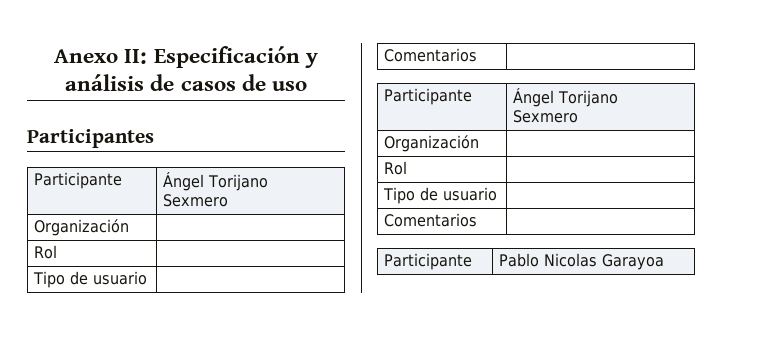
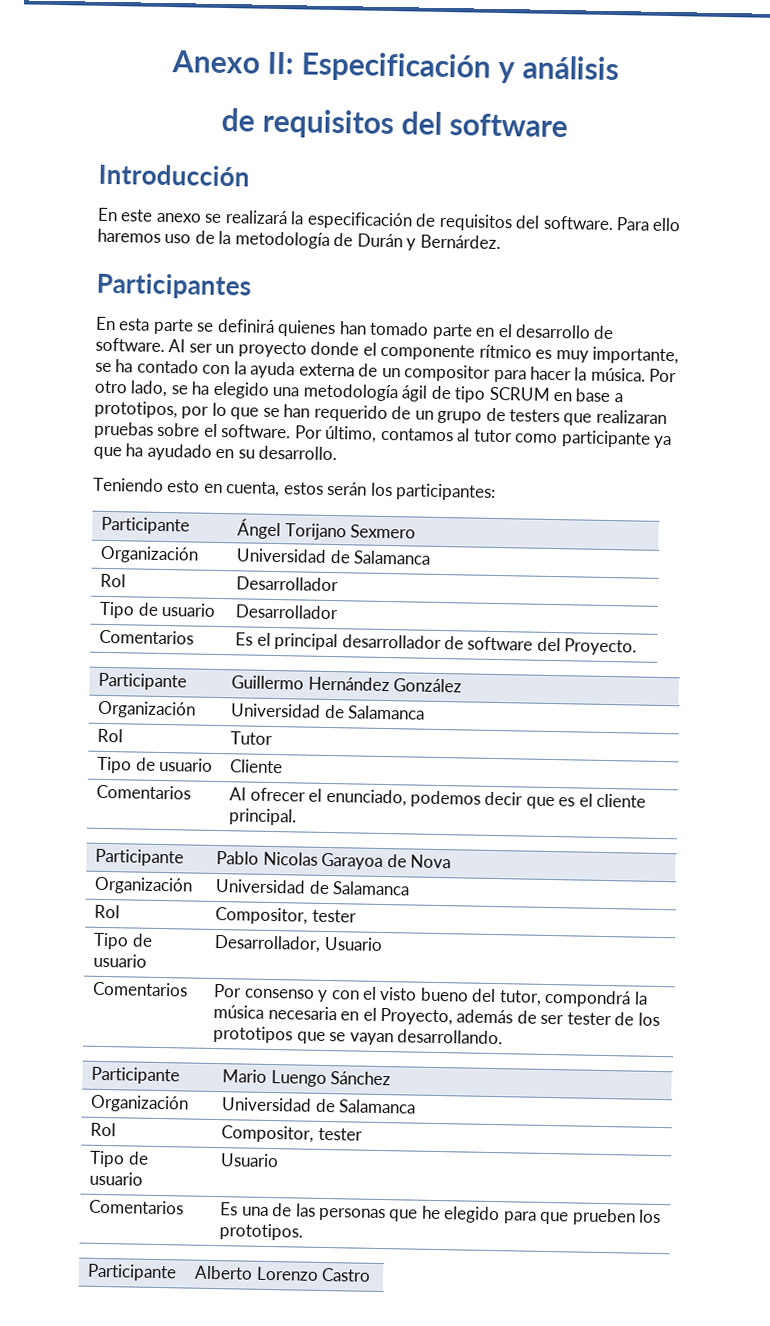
[150,74,307,91] [27,129,154,148] [34,172,123,189] [163,172,269,191] [163,194,229,207] [34,219,130,236] [34,245,58,259] [33,271,148,288] [384,48,478,62] [384,88,473,105] [513,88,619,107] [513,110,579,123] [384,135,480,152] [384,161,408,175] [383,187,498,204] [384,213,478,227] [384,253,473,270] [499,253,665,270] de casos de uso // Participantes // Participante | Ángel Torijano Sexmero // Organización | // Rol | // Tipo de usuario | // Comentarios | // Participante | Ángel Torijano Sexmero // Organización | // Rol | // Tipo de usuario | // Comentarios | // Participante | Pablo Nicolas Garayoa -> [220,107,569,140] [98,163,250,187] [97,207,682,232] [97,228,501,251] [96,272,251,300] [95,316,615,340] [95,337,680,365] [95,359,678,383] [94,380,623,403] [94,400,667,426] [94,421,673,449] [93,443,338,461] [93,477,497,501] [101,516,191,535] [237,518,417,541] [100,545,200,564] [236,548,432,565] [100,573,127,588] [236,576,340,592] [99,601,217,619] [235,604,340,620] [99,629,195,645] [235,632,638,656] [98,672,188,691] [231,675,463,693] [97,700,197,719] [231,703,426,720] [97,728,124,743] [230,731,274,746] [96,756,214,774] [230,759,284,774] [96,784,192,800] [229,787,647,810] [229,808,298,826] [95,848,185,867] [216,851,452,871] [94,876,194,895] [215,878,411,896] [94,904,121,919] [215,906,357,925] [93,932,153,950] [93,953,148,968] [214,934,383,953] [92,981,189,997] [213,983,648,1008] [213,1004,660,1026] [213,1025,504,1046] [91,1066,181,1085] [222,1069,392,1088] [90,1094,190,1113] [221,1097,417,1114] [90,1122,117,1137] [221,1125,363,1143] [89,1150,149,1168] [89,1171,144,1186] [220,1153,280,1168] [89,1199,185,1215] [220,1202,662,1226] [219,1223,304,1241] [87,1263,178,1282] [194,1265,372,1282] // de requisitos del software // Introducción // En este anexo se realizará la especificación de requisitos del software. Para ello haremos uso de la metodología de Durán y Bernárdez. // Participantes // En esta parte se definirá quienes han tomado parte en el desarrollo de software. Al ser un proyecto donde el componente rítmico es muy importante, se ha contado con la ayuda externa de un compositor para hacer la música. Por otro lado, se ha elegido una metodología ágil de tipo SCRUM en base a prototipos, por lo que se han requerido de un grupo de testers que realizaran pruebas sobre el software. Por último, contamos al tutor como participante ya que ha ayudado en su desarrollo. // Teniendo esto en cuenta, estos serán los participantes: // Participante | Ángel Torijano Sexmero // Organización | Universidad de Salamanca // Rol | Desarrollador // Tipo de usuario | Desarrollador // Comentarios | Es el principal desarrollador de software del Proyecto. // Participante | Guillermo Hernández González // Organización | Universidad de Salamanca // Rol | Tutor // Tipo de usuario | Cliente // Comentarios | Al ofrecer el enunciado, podemos decir que es el cliente principal. // Participante | Pablo Nicolas Garayoa de Nova // Organización | Universidad de Salamanca // Rol | Compositor, tester // Tipo de usuario | Desarrollador, Usuario // Comentarios | Por consenso y con el visto bueno del tutor, compondrá la música necesaria en el Proyecto, además de ser tester de los prototipos que se vayan desarrollando. // Participante | Mario Luengo Sánchez // Organización | Universidad de Salamanca // Rol | Compositor, tester // Tipo de usuario | Usuario // Comentarios | Es una de las personas que he elegido para que prueben los prototipos. // Participante | Alberto Lorenzo Castro

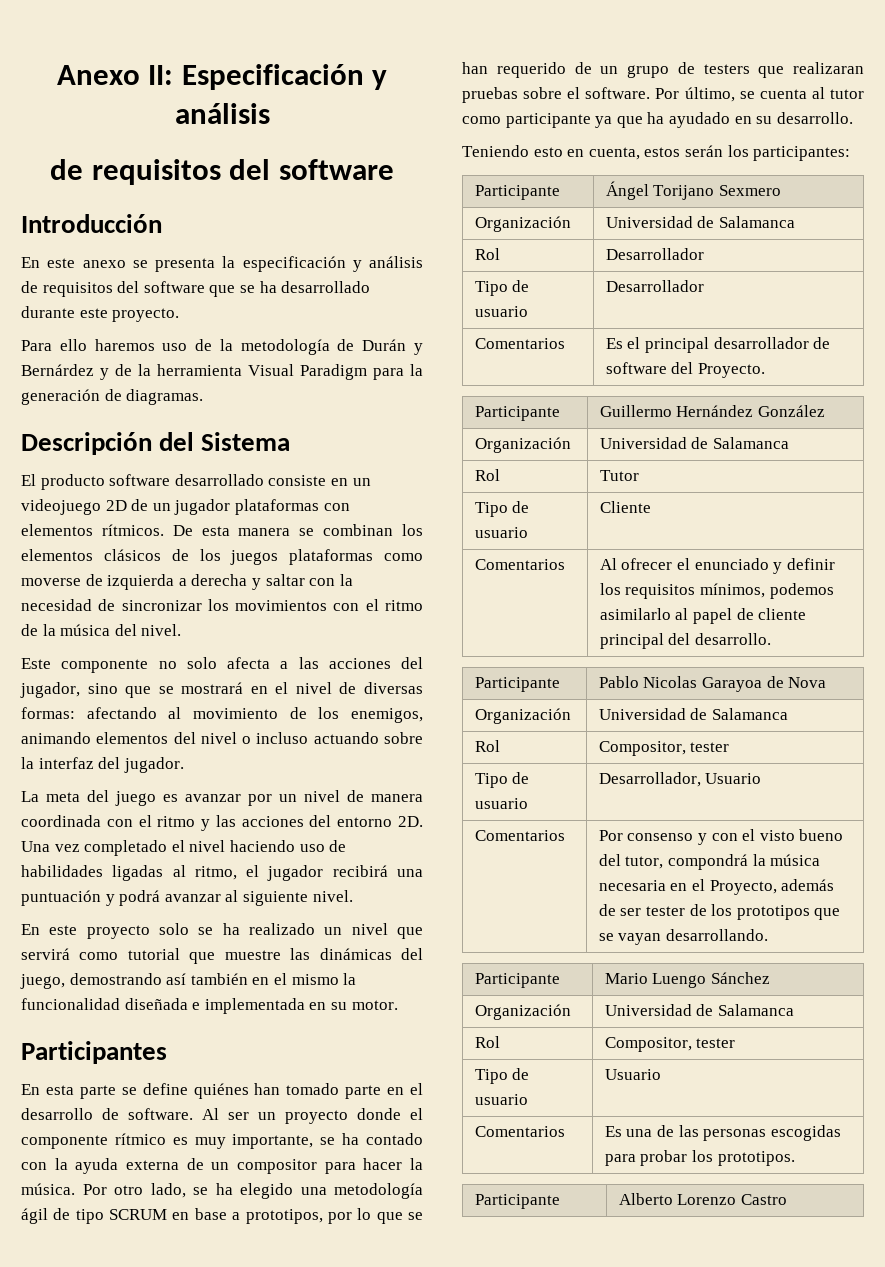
[224,210,288,225] realizará -> [155,258,215,272] presenta
[415,213,614,232] de requisitos del software. -> [352,256,423,272] [21,281,371,297] [21,306,180,322] y análisis de requisitos del software que se ha desarrollado durante este proyecto. //
[419,234,501,250] Bernárdez. -> [21,364,423,380] [21,389,204,405] [21,432,291,455] [21,474,371,490] [21,499,350,515] [21,524,423,536] [21,549,423,565] [21,574,353,590] [21,599,423,611] [21,624,182,636] [21,657,423,673] [20,682,423,698] [21,707,424,723] [21,732,423,744] [21,757,184,773] [21,790,423,806] [21,815,423,831] [21,840,347,856] [21,865,423,881] [21,890,353,906] [21,923,423,939] [21,948,423,964] [20,973,357,989] [21,998,398,1014] Bernárdez y de la herramienta Visual Paradigm para la generación de diagramas. // Descripción del Sistema // El producto software desarrollado consiste en un videojuego 2D de un jugador plataformas con elementos rítmicos. De esta manera se combinan los elementos clásicos de los juegos plataformas como moverse de izquierda a derecha y saltar con la necesidad de sincronizar los movimientos con el ritmo de la música del nivel. // Este componente no solo afecta a las acciones del jugador, sino que se mostrará en el nivel de diversas formas: afectando al movimiento de los enemigos, animando elementos del nivel o incluso actuando sobre la interfaz del jugador. // La meta del juego es avanzar por un nivel de manera coordinada con el ritmo y las acciones del entorno 2D. Una vez completado el nivel haciendo uso de habilidades ligadas al ritmo, el jugador recibirá una puntuación y podrá avanzar al siguiente nivel. // En este proyecto solo se ha realizado un nivel que servirá como tutorial que muestre las dinámicas del juego, demostrando así también en el mismo la funcionalidad diseñada e implementada en su motor.
[216,318,337,338] definirá quienes -> [142,1083,249,1099] define quiénes
[380,427,454,442] contamos -> [739,89,807,99] se cuenta
[325,788,647,810] [229,808,298,826] enunciado, podemos decir que es el cliente principal. -> [694,558,835,574] [599,583,834,599] [599,608,807,624] [599,633,772,649] enunciado y definir los requisitos mínimos, podemos asimilarlo al papel de cliente principal del desarrollo.
[388,1205,636,1226] que he elegido para que prueben -> [770,1125,841,1141] [604,1150,688,1166] escogidas para probar

